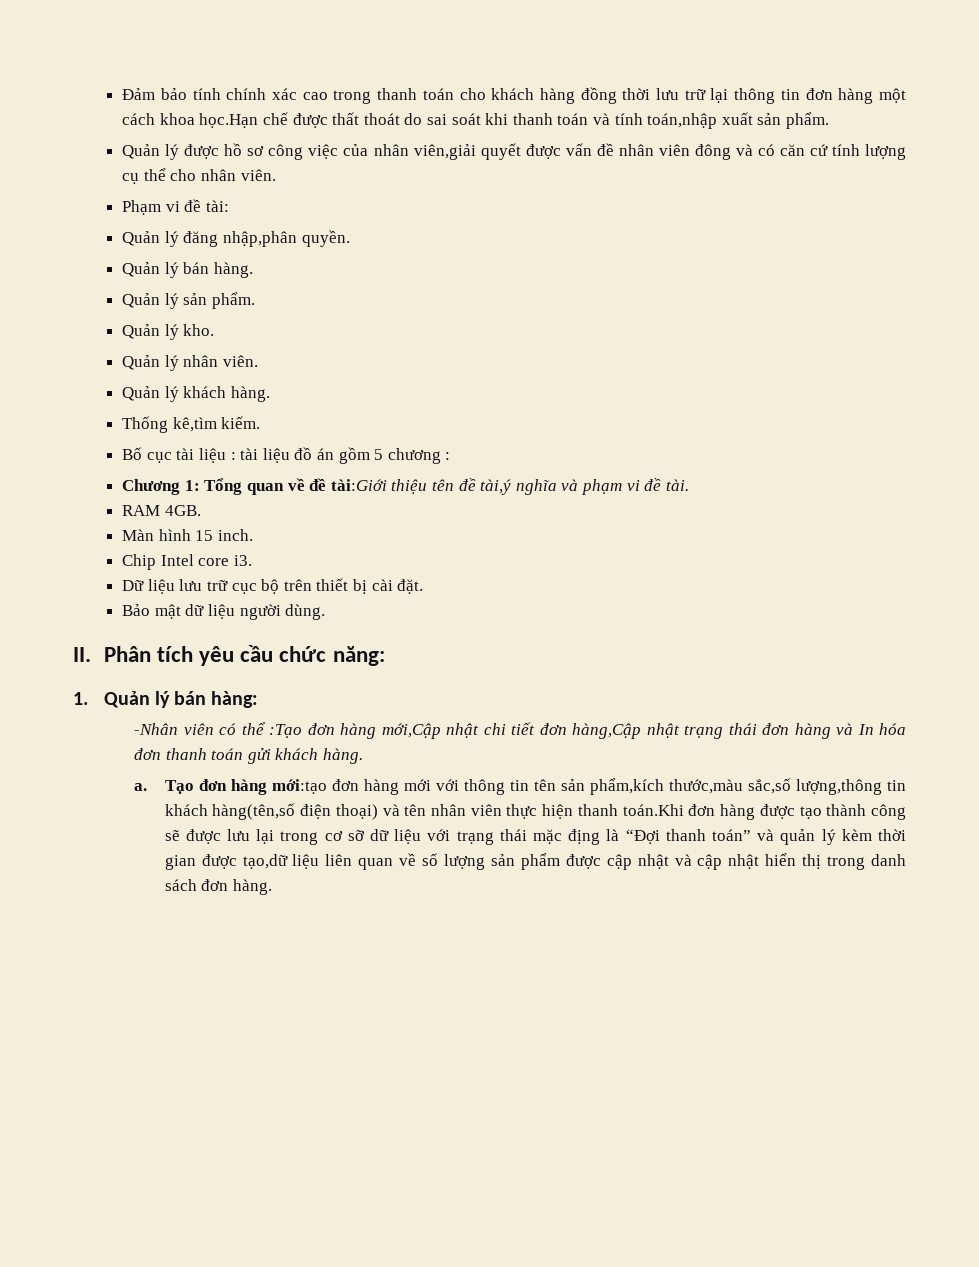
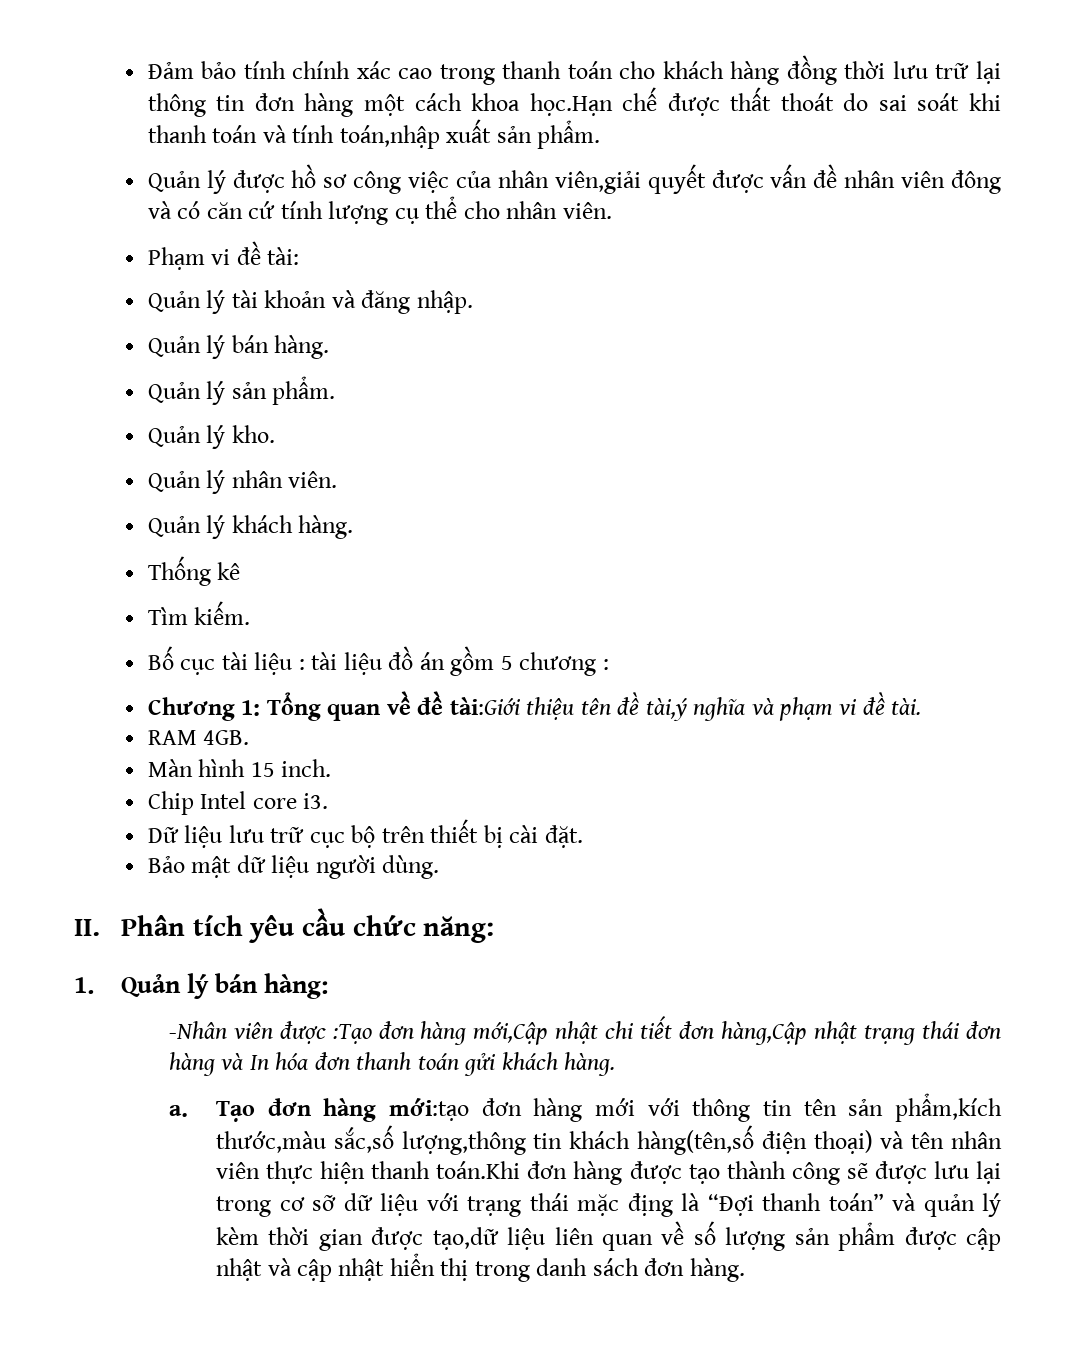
[183,230,350,247] đăng nhập,phân quyền. -> [231,290,473,314] tài khoản và đăng nhập.
[172,417,217,432] kê,tìm -> [217,562,241,580] [147,607,188,625] kê // Tìm
[219,722,265,735] có thể -> [279,1021,326,1044] được

